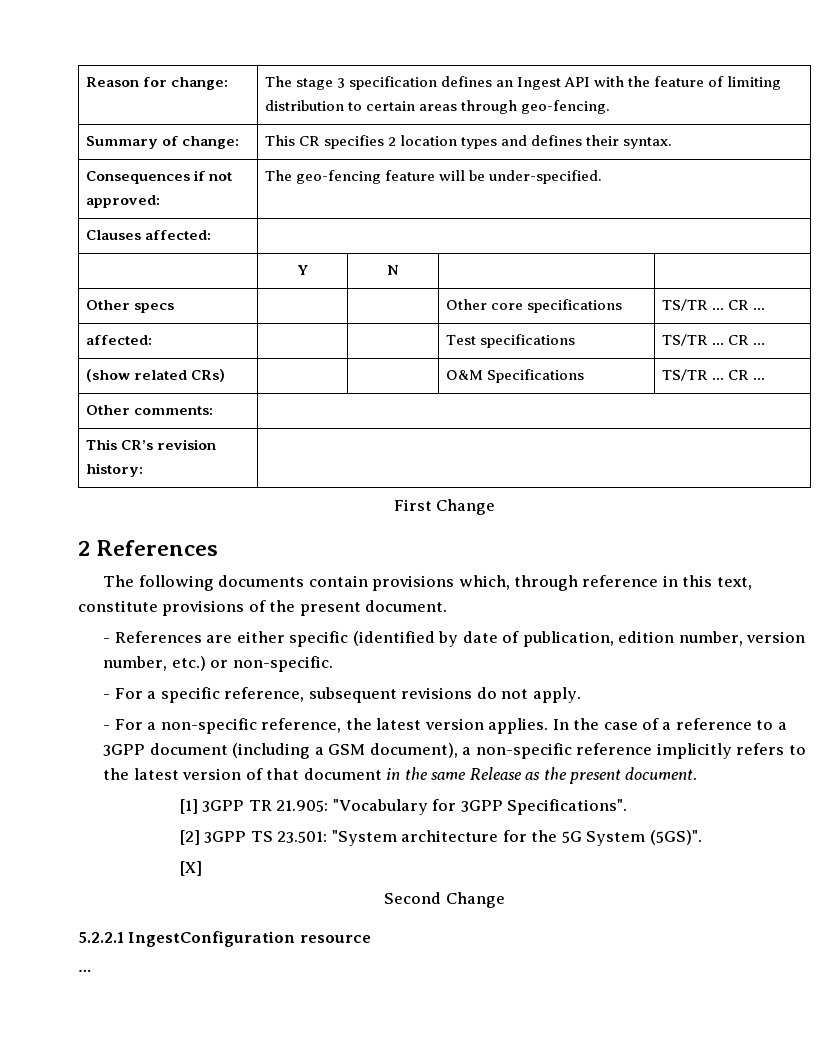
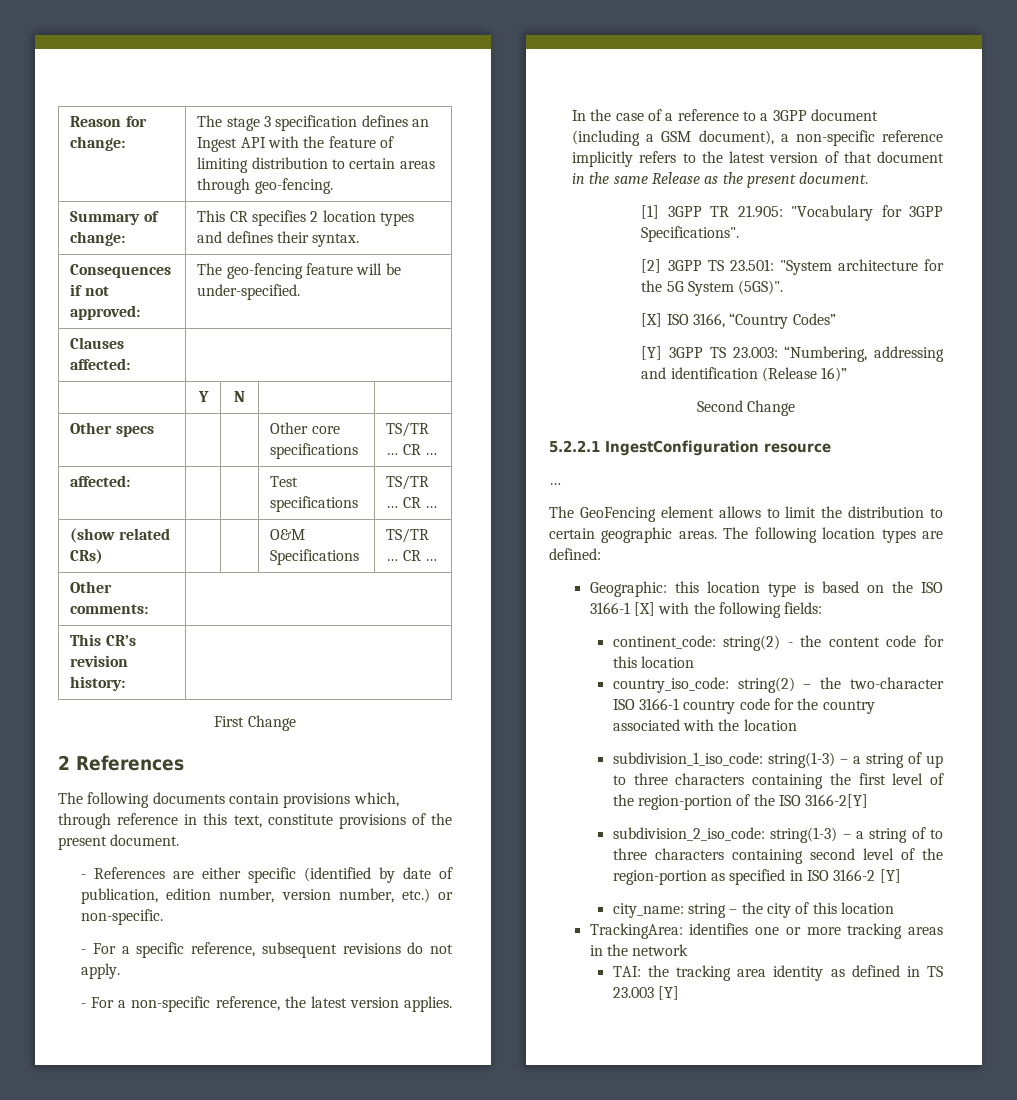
(202, 868) none -> [666,313,836,329] [641,346,944,362] [641,367,848,382] ISO 3166, “Country Codes” // [Y] 3GPP TS 23.003: “Numbering, addressing and identification (Release 16)”
(91, 970) none -> [549,506,943,522] [549,527,943,543] [549,548,601,560] [589,581,943,597] [589,602,823,618] [612,635,944,651] [612,656,695,668] [612,677,944,693] [612,698,875,714] [612,719,797,731] [612,752,943,768] [612,773,945,789] [612,794,869,810] [612,827,943,843] [612,848,943,864] [612,869,901,885] [612,902,895,918] [589,923,943,939] [589,944,689,956] [612,965,943,981] [612,986,680,1000] // The GeoFencing element allows to limit the distribution to certain geographic areas. The following location types are defined: // Geographic: this location type is based on the ISO 3166-1 [X] with the following fields: // continent_code: string(2) - the content code for this location // country_iso_code: string(2) – the two-character ISO 3166-1 country code for the country associated with the location // subdivision_1_iso_code: string(1-3) – a string of up to three characters containing the first level of the region-portion of the ISO 3166-2[Y] // subdivision_2_iso_code: string(1-3) – a string of to three characters containing second level of the region-portion as specified in ISO 3166-2 [Y] // city_name: string – the city of this location // TrackingArea: identifies one or more tracking areas in the network // TAI: the tracking area identity as defined in TS 23.003 [Y]

